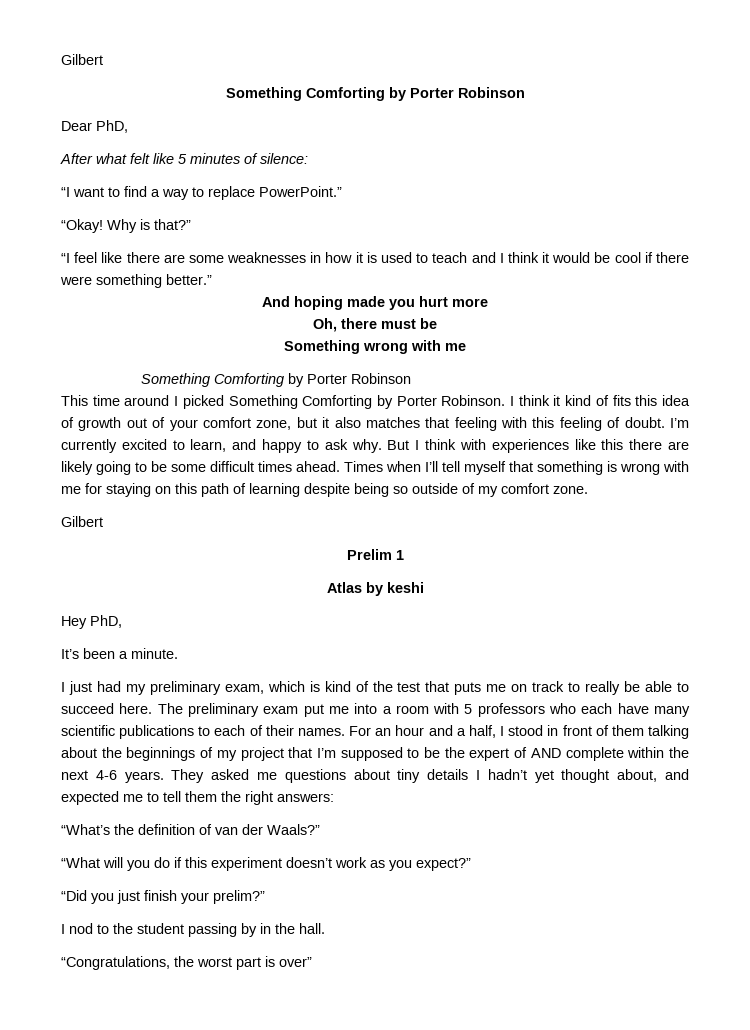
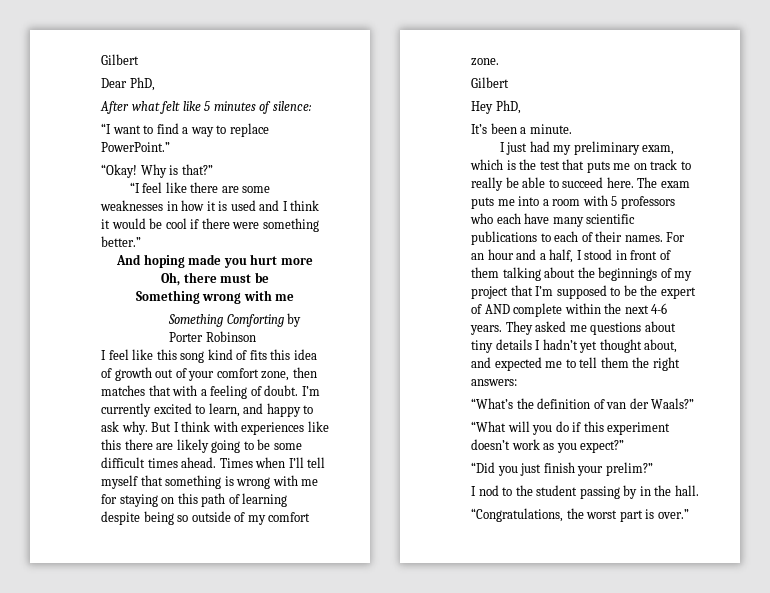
[61,54,103,65] [225,87,525,101] Gilbert // Something Comforting by Porter Robinson -> [101,54,139,65] Gilbert
[416,252,468,263] to teach -> (256, 205) none
[61,395,561,409] This time around I picked Something Comforting by Porter Robinson. I think it -> [101,349,205,363] I feel like this song
[296,417,555,431] but it also matches that feeling with this -> [292,367,317,378] [101,385,207,396] then matches that with a
[346,549,404,560] [326,582,424,596] // Prelim 1 // Atlas by keshi -> (509, 82) none
[324,681,369,692] kind of -> (516, 165) none
[187,703,324,717] preliminary exam put -> [660,181,690,188] [471,197,494,209] exam puts
[279,957,312,967] over” -> [657,509,689,519] over.”

